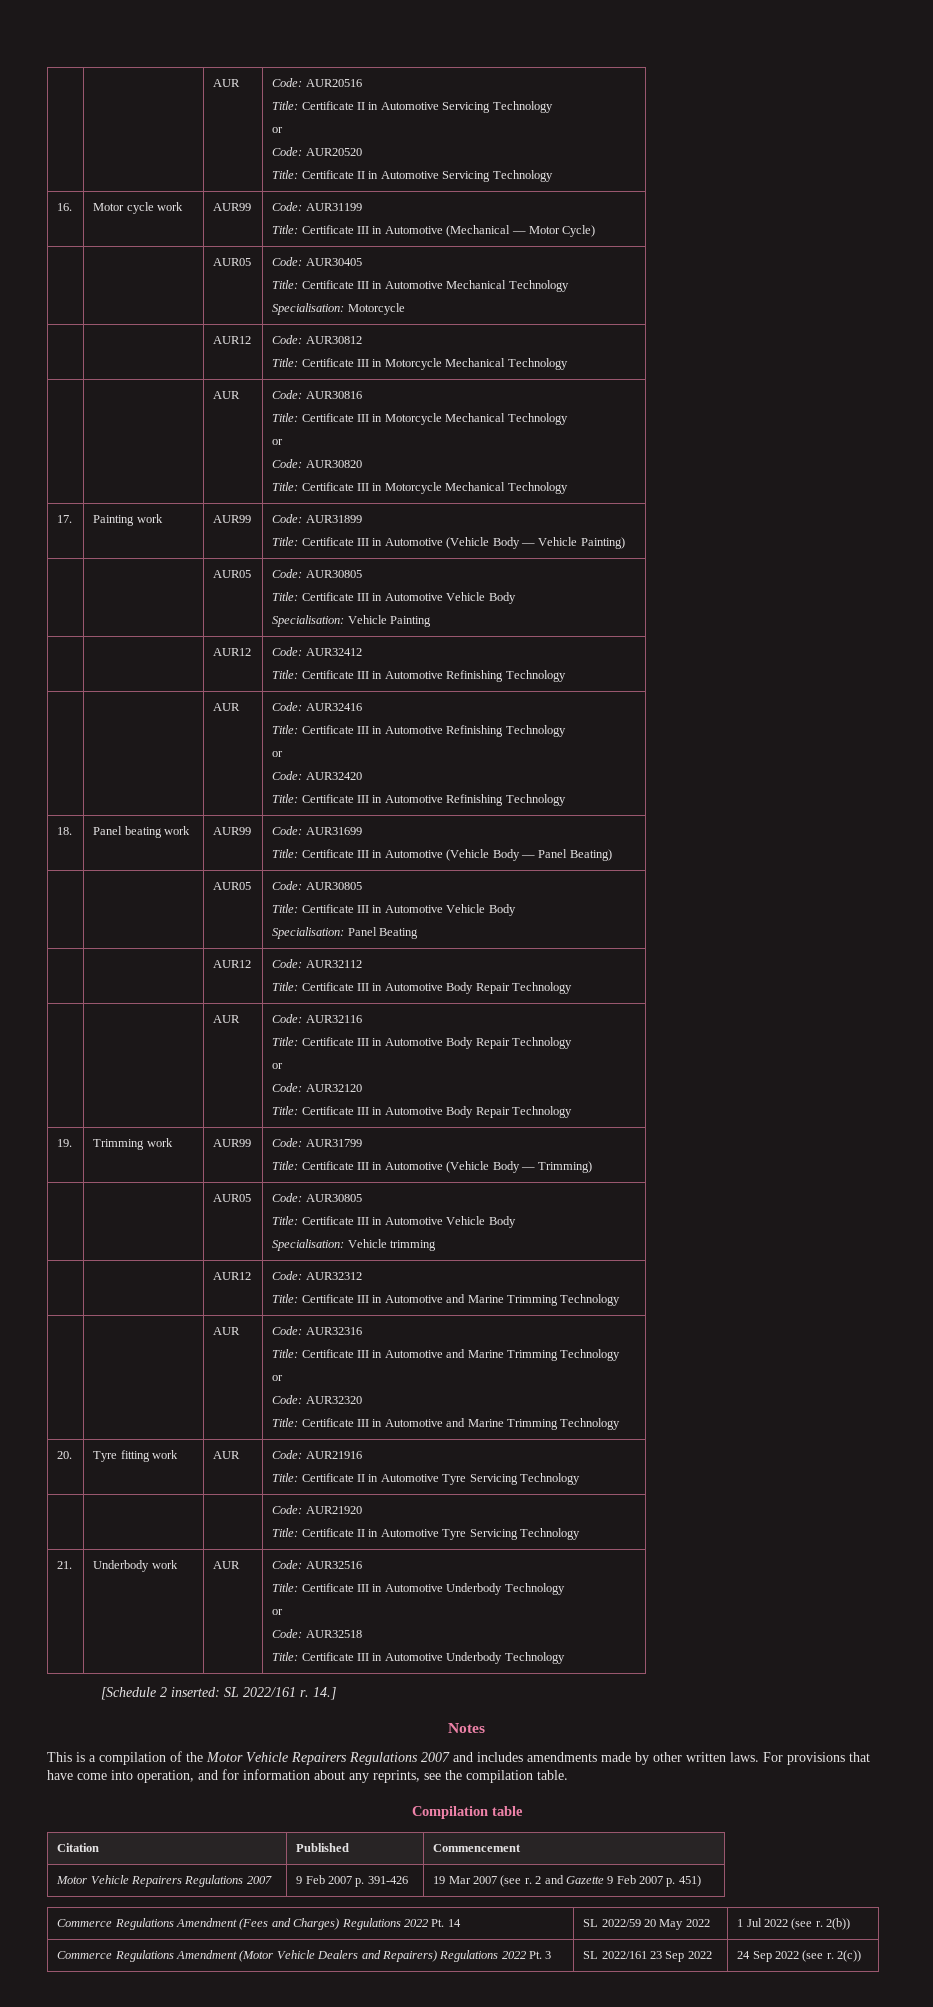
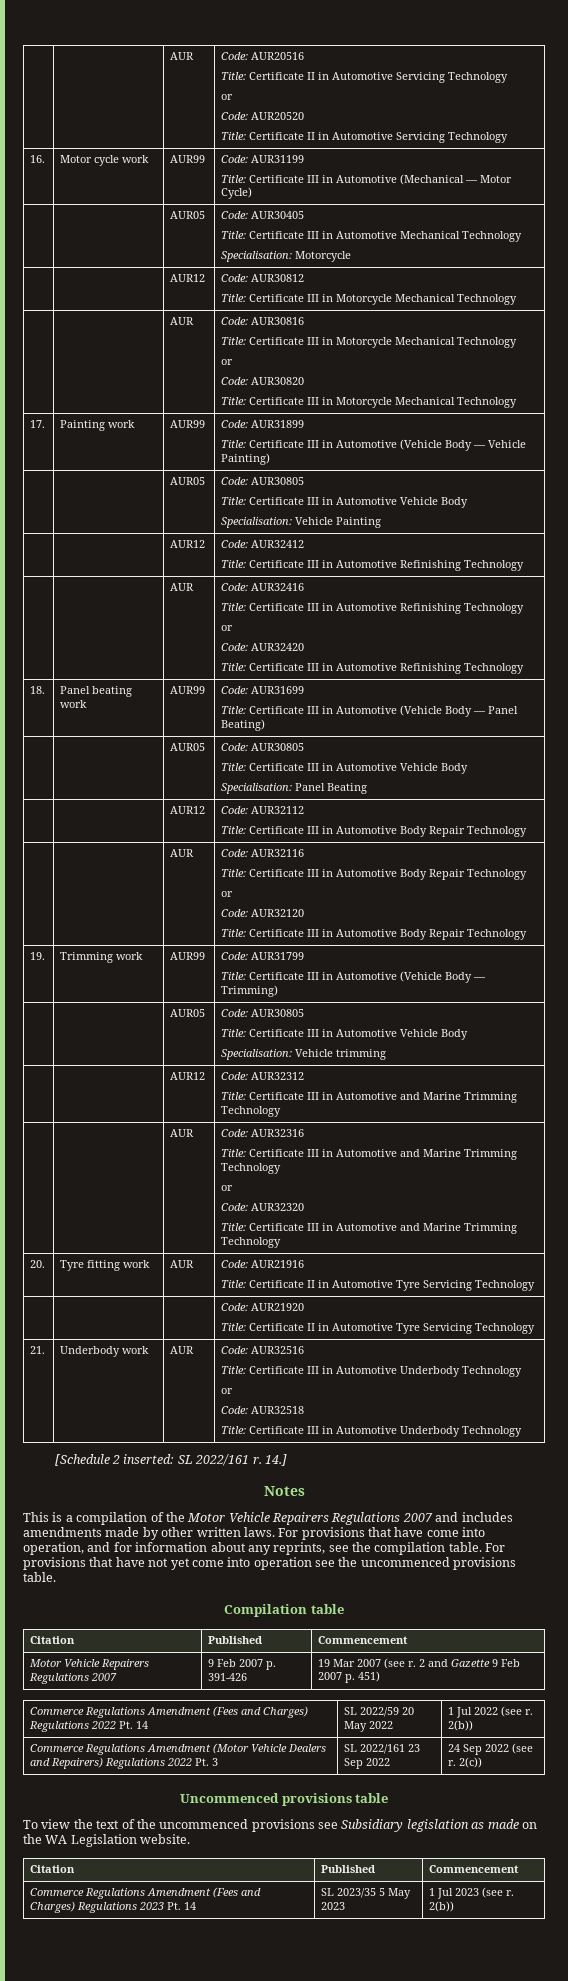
(568, 1775) none -> [485,1543,506,1552] [23,1557,517,1570] [23,1572,56,1582] For provisions that have not yet come into operation see the uncommenced provisions table.
(862, 1956) none -> [179,1793,389,1806] [23,1819,537,1832] [23,1834,191,1847] [30,1865,76,1873] [321,1865,376,1873] [429,1865,520,1873] [30,1887,262,1899] [30,1901,197,1913] [321,1888,412,1899] [321,1902,346,1910] [429,1887,515,1899] [429,1901,455,1912] // Uncommenced provisions table // To view the text of the uncommenced provisions see Subsidiary legislation as made on the WA Legislation website. // Citation | Published | Commencement // Commerce Regulations Amendment (Fees and Charges) Regulations 2023 Pt. 14 | SL 2023/35 5 May 2023 | 1 Jul 2023 (see r. 2(b))

